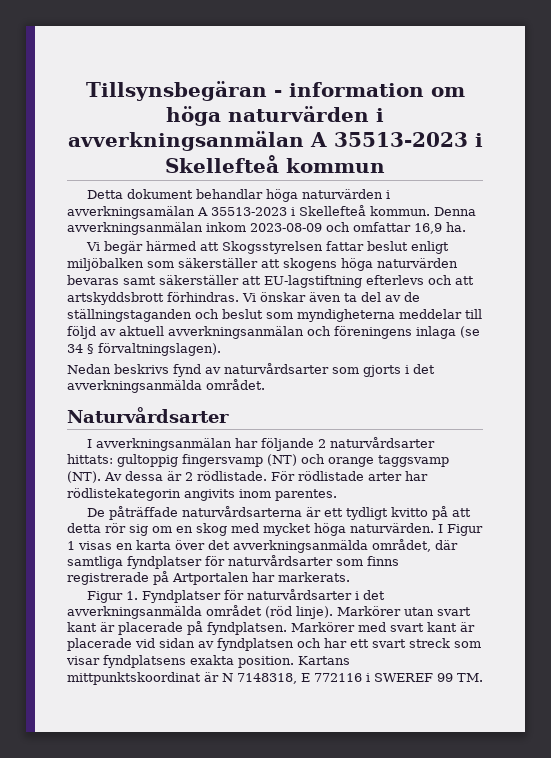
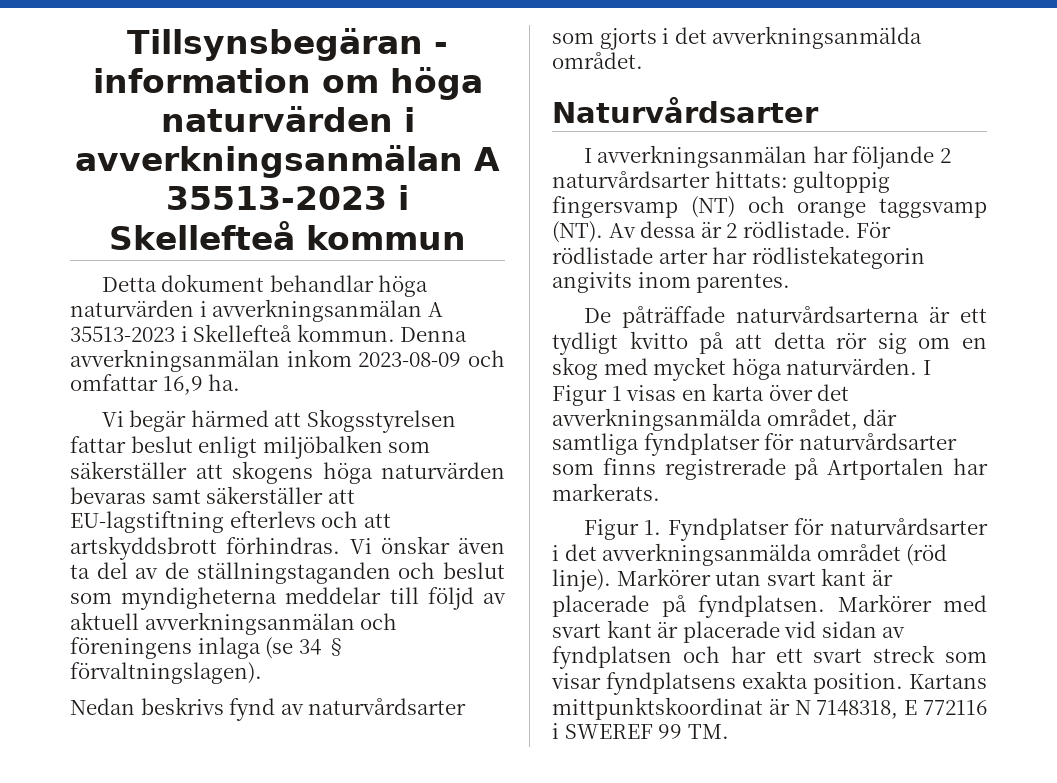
[67,206,195,219] avverkningsamälan -> [212,299,423,322] avverkningsanmälan

